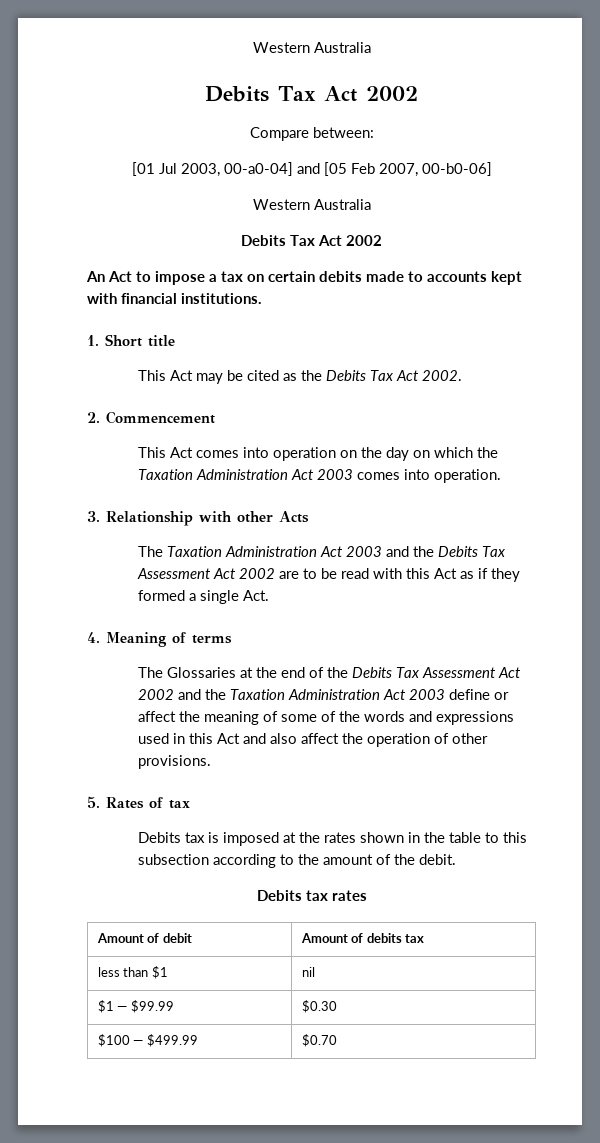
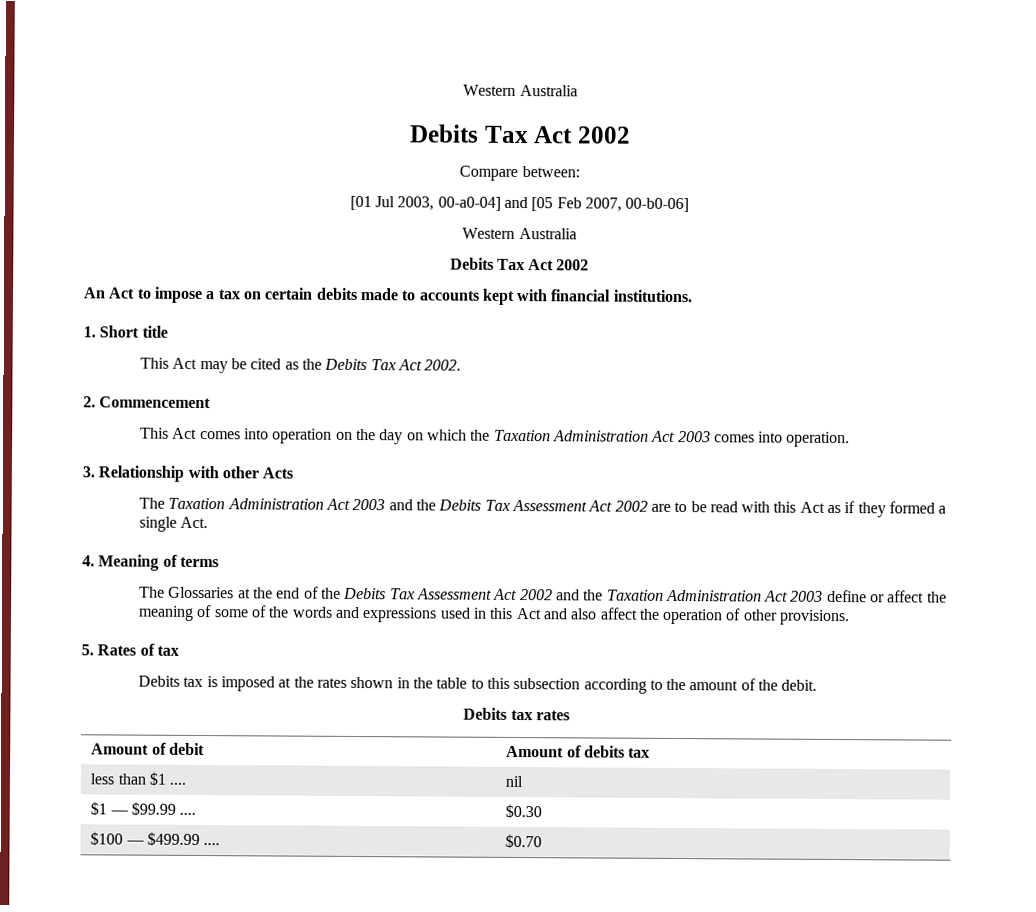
(168, 972) none -> [169,782,187,785] ....
(174, 1006) none -> [179,812,197,815] ....
(198, 1040) none -> [203,843,221,846] ....

